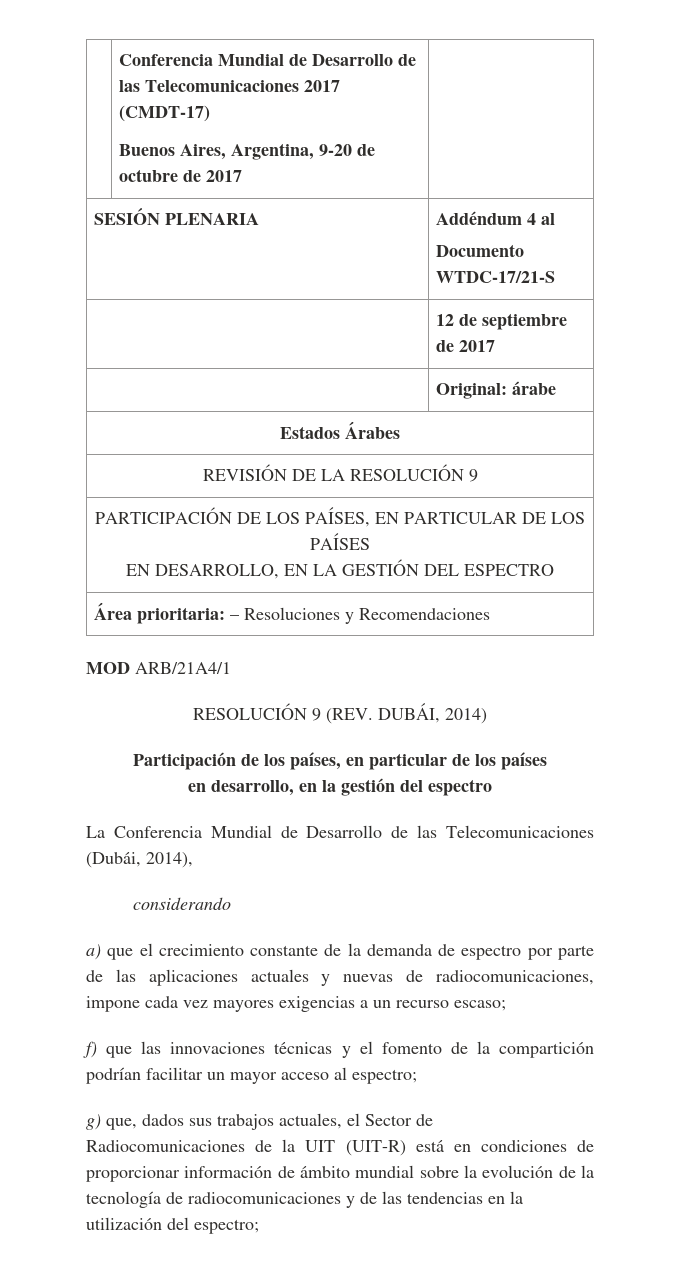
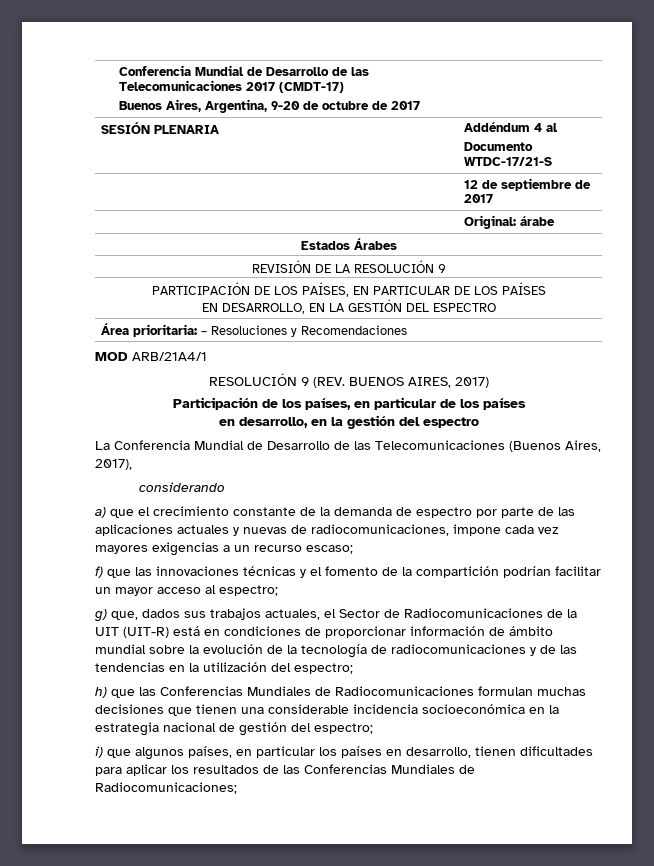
[378,703,487,724] DUBÁI, 2014) -> [349,377,489,388] BUENOS AIRES, 2017)
[86,852,193,868] (Dubái, 2014), -> [509,440,601,452] [95,459,132,470] (Buenos Aires, 2017),
(259, 1226) none -> [95,686,586,698] [95,704,559,716] [95,722,373,736] [95,746,593,760] [95,764,475,776] [95,782,237,794] // h) que las Conferencias Mundiales de Radiocomunicaciones formulan muchas decisiones que tienen una considerable incidencia socioeconómica en la estrategia nacional de gestión del espectro; // i) que algunos países, en particular los países en desarrollo, tienen dificultades para aplicar los resultados de las Conferencias Mundiales de Radiocomunicaciones;

